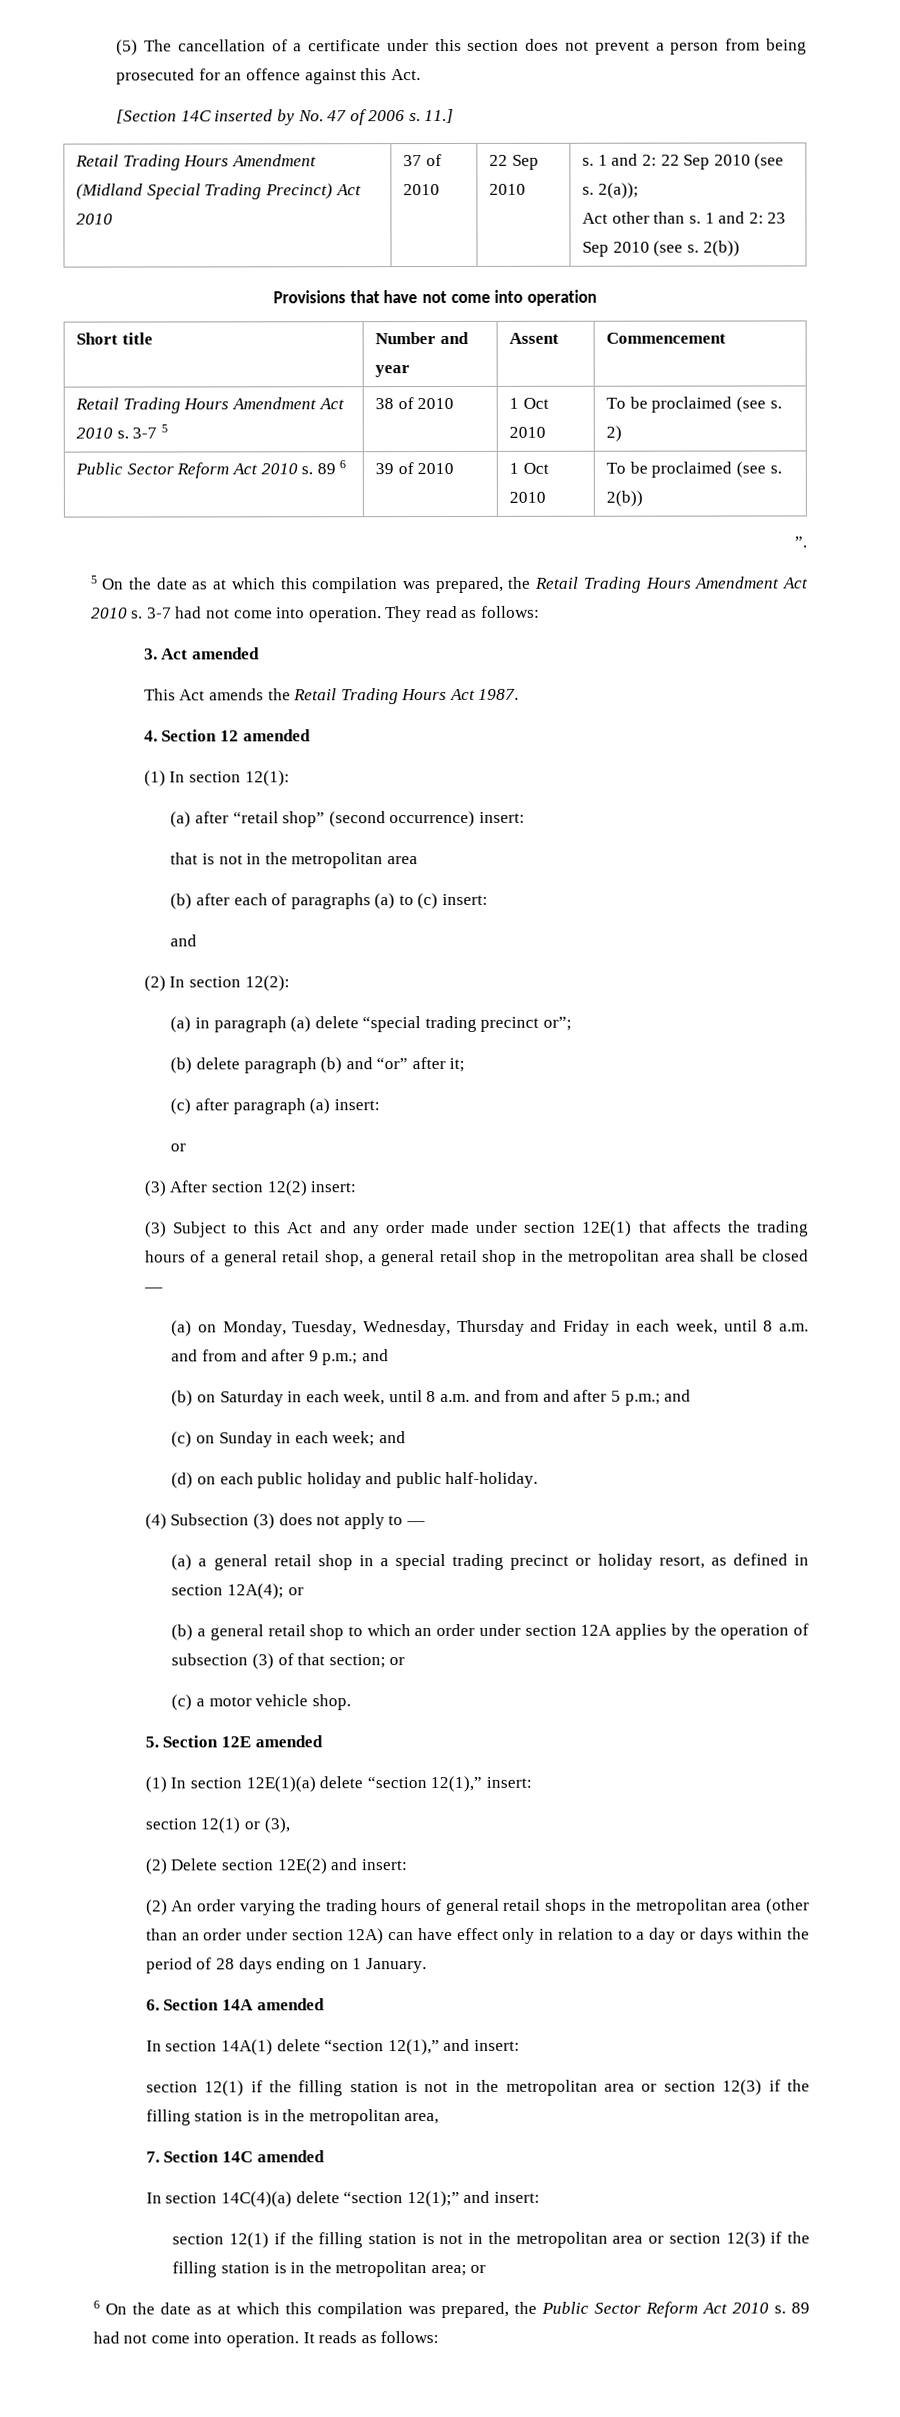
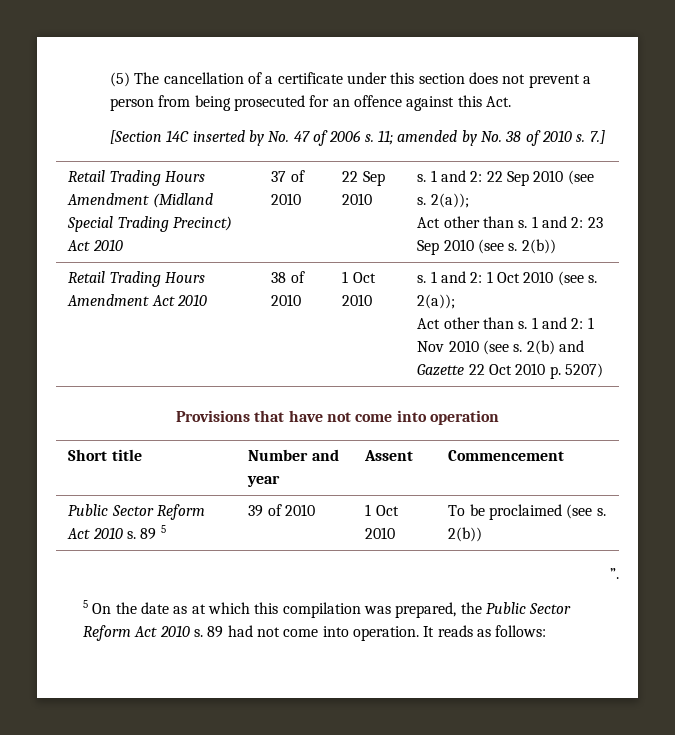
[424,108,455,124] 11.] -> [378,130,605,146] 11; amended by No. 38 of 2010 s. 7.]
(740, 248) none -> [68,271,205,287] [67,294,207,306] [271,271,305,283] [271,294,302,306] [342,271,376,283] [342,294,373,306] [417,271,597,286] [417,294,456,309] [417,317,594,329] [417,340,584,355] [417,363,603,379] // Retail Trading Hours Amendment Act 2010 | 38 of 2010 | 1 Oct 2010 | s. 1 and 2: 1 Oct 2010 (see s. 2(a)); // Act other than s. 1 and 2: 1 Nov 2010 (see s. 2(b) and Gazette 22 Oct 2010 p. 5207)
[75,397,345,414] [76,424,169,439] [375,397,455,410] [509,397,549,409] [509,426,547,438] [606,396,782,413] [606,425,623,442] [75,460,347,479] // Retail Trading Hours Amendment Act 2010 s. 3-7 5 | 38 of 2010 | 1 Oct 2010 | To be proclaimed (see s. 2) // Public Sector Reform Act 2010 s. 89 6 -> [68,504,205,520] [67,525,166,540] // Public Sector Reform Act 2010 s. 89 5
[535,576,809,593] [90,605,541,623] [143,647,260,660] [143,688,520,705] [143,729,311,742] [143,770,290,787] [170,810,525,828] [170,852,418,869] [170,893,489,910] [170,934,198,947] [143,975,290,992] [170,1015,573,1033] [170,1057,466,1074] [170,1098,380,1115] [170,1143,187,1152] [143,1180,357,1197] [144,1220,809,1238] [144,1249,809,1267] [143,1287,164,1292] [171,1319,809,1337] [171,1349,389,1366] [171,1389,692,1407] [171,1431,406,1448] [171,1471,539,1489] [144,1513,426,1530] [171,1553,809,1571] [171,1583,304,1600] [171,1623,809,1641] [171,1653,406,1670] [171,1694,351,1711] [144,1735,323,1748] [144,1775,532,1793] [144,1817,290,1834] [145,1858,408,1875] [145,1898,810,1916] [145,1927,811,1945] [145,1957,427,1974] [145,1998,325,2011] [145,2038,520,2056] [145,2079,810,2097] [145,2109,440,2126] [145,2150,325,2163] [145,2190,540,2208] [172,2231,810,2249] [172,2261,487,2278] [92,2300,537,2319] Retail Trading Hours Amendment Act 2010 s. 3-7 had not come into operation. They read as follows: // 3. Act amended // This Act amends the Retail Trading Hours Act 1987. // 4. Section 12 amended // (1) In section 12(1): // (a) after “retail shop” (second occurrence) insert: // that is not in the metropolitan area // (b) after each of paragraphs (a) to (c) insert: // and // (2) In section 12(2): // (a) in paragraph (a) delete “special trading precinct or”; // (b) delete paragraph (b) and “or” after it; // (c) after paragraph (a) insert: // or // (3) After section 12(2) insert: // (3) Subject to this Act and any order made under section 12E(1) that affects the trading hours of a general retail shop, a general retail shop in the metropolitan area shall be closed — // (a) on Monday, Tuesday, Wednesday, Thursday and Friday in each week, until 8 a.m. and from and after 9 p.m.; and // (b) on Saturday in each week, until 8 a.m. and from and after 5 p.m.; and // (c) on Sunday in each week; and // (d) on each public holiday and public half-holiday. // (4) Subsection (3) does not apply to — // (a) a general retail shop in a special trading precinct or holiday resort, as defined in section 12A(4); or // (b) a general retail shop to which an order under section 12A applies by the operation of subsection (3) of that section; or // (c) a motor vehicle shop. // 5. Section 12E amended // (1) In section 12E(1)(a) delete “section 12(1),” insert: // section 12(1) or (3), // (2) Delete section 12E(2) and insert: // (2) An order varying the trading hours of general retail shops in the metropolitan area (other than an order under section 12A) can have effect only in relation to a day or days within the period of 28 days ending on 1 January. // 6. Section 14A amended // In section 14A(1) delete “section 12(1),” and insert: // section 12(1) if the filling station is not in the metropolitan area or section 12(3) if the filling station is in the metropolitan area, // 7. Section 14C amended // In section 14C(4)(a) delete “section 12(1);” and insert: // section 12(1) if the filling station is not in the metropolitan area or section 12(3) if the filling station is in the metropolitan area; or // 6 On the date as at which this compilation was prepared, the -> (482, 608) none

